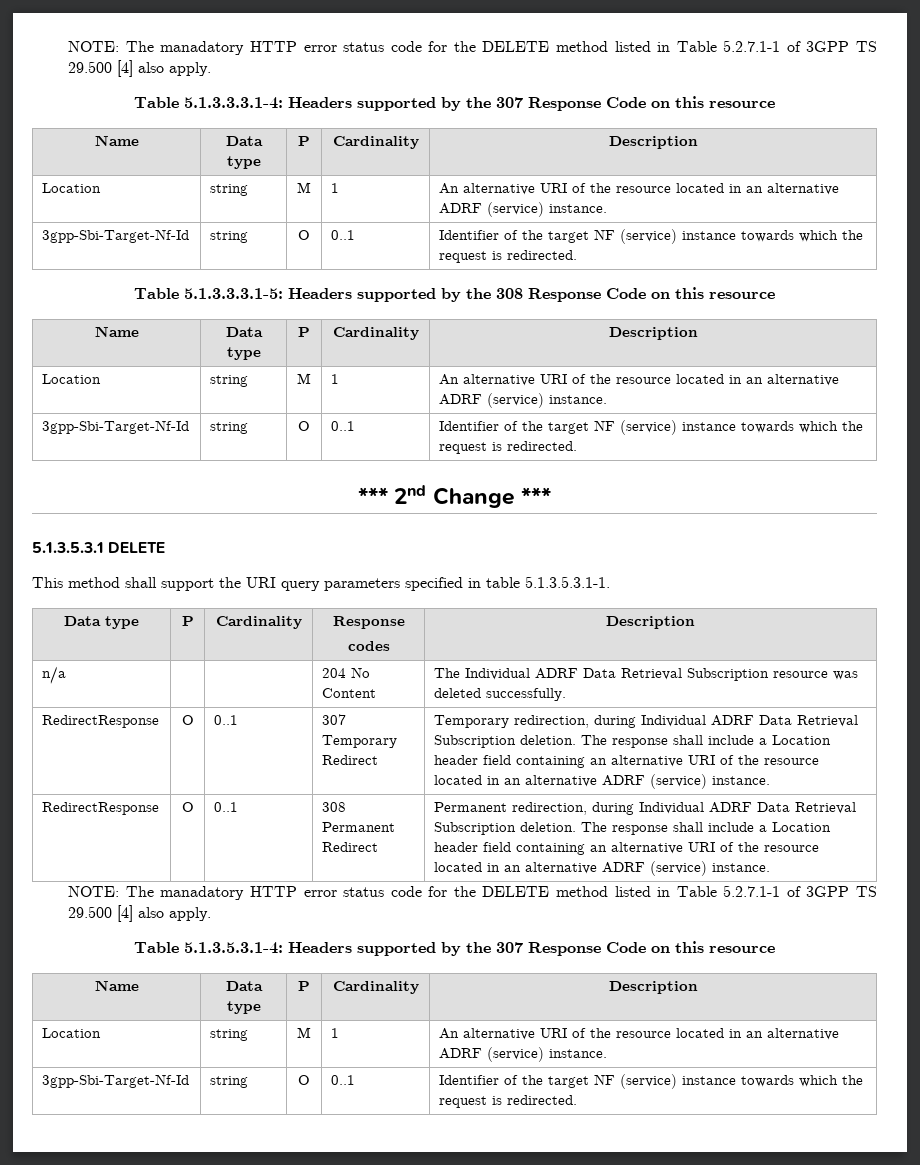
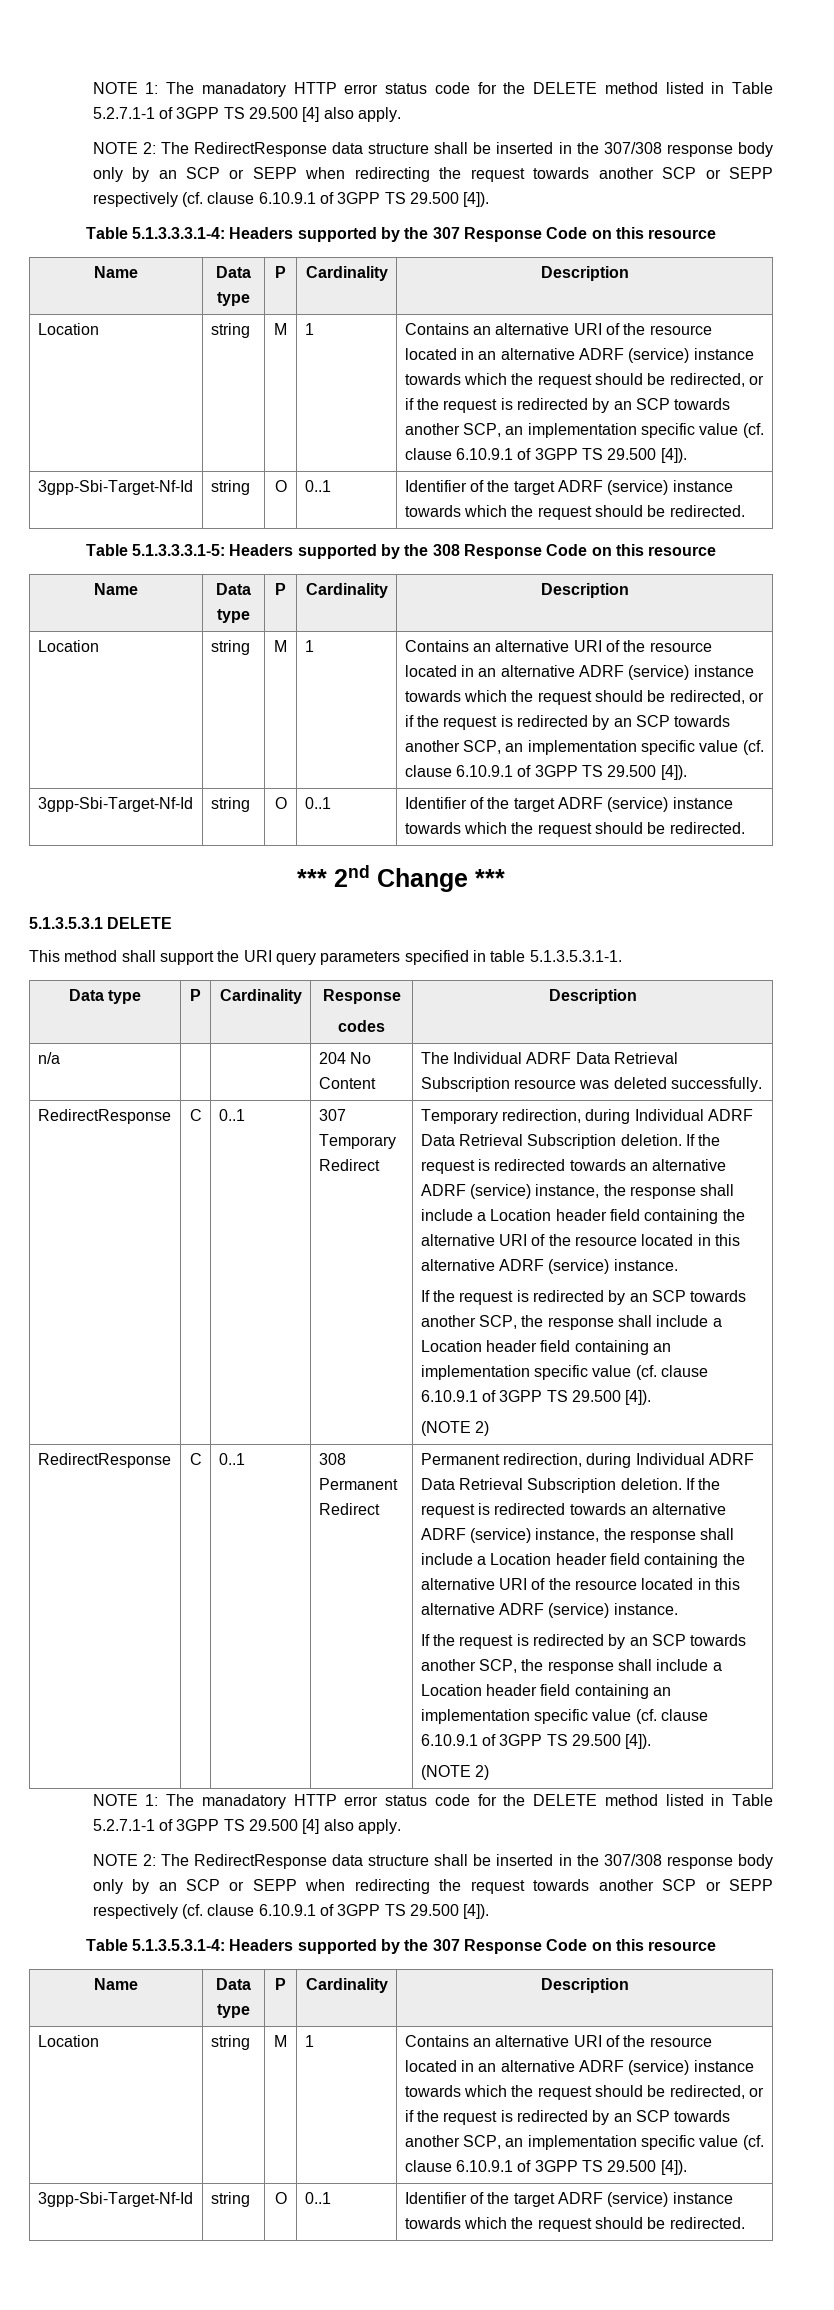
[68,41,120,52] NOTE: -> [92,82,159,94] NOTE 1:
(212, 69) none -> [92,142,773,157] [92,167,773,182] [92,192,490,207] // NOTE 2: The RedirectResponse data structure shall be inserted in the 307/308 response body only by an SCP or SEPP when redirecting the request towards another SCP or SEPP respectively (cf. clause 6.10.9.1 of 3GPP TS 29.500 [4]).
[439,183,460,194] An -> [404,323,491,335] Contains an
[549,204,608,213] [42,229,190,243] [210,231,249,243] [298,230,310,240] [331,230,356,240] [439,229,864,244] [439,251,503,263] instance. // 3gpp-Sbi-Target-Nf-Id | string | O | 0..1 | Identifier of the target NF (service) instance towards which the request is -> [693,348,754,360] [404,373,764,388] [404,398,731,413] [404,423,764,438] [404,448,687,463] [37,480,193,495] [210,480,250,495] [274,480,287,492] [304,480,331,492] [404,480,733,495] [404,505,666,520] instance towards which the request should be redirected, or if the request is redirected by an SCP towards another SCP, an implementation specific value (cf. clause 6.10.9.1 of 3GPP TS 29.500 [4]). // 3gpp-Sbi-Target-Nf-Id | string | O | 0..1 | Identifier of the target ADRF (service) instance towards which the request should be
[439,374,460,385] An -> [404,640,491,652] Contains an
[549,395,608,404] [42,420,190,434] [210,422,249,434] [298,421,310,431] [331,421,356,431] [439,420,864,435] [439,442,503,454] instance. // 3gpp-Sbi-Target-Nf-Id | string | O | 0..1 | Identifier of the target NF (service) instance towards which the request is -> [693,665,754,677] [404,690,764,705] [404,715,731,730] [404,740,764,755] [404,765,687,780] [37,797,193,812] [210,797,250,812] [274,797,287,809] [304,797,331,809] [404,797,733,812] [404,822,666,837] instance towards which the request should be redirected, or if the request is redirected by an SCP towards another SCP, an implementation specific value (cf. clause 6.10.9.1 of 3GPP TS 29.500 [4]). // 3gpp-Sbi-Target-Nf-Id | string | O | 0..1 | Identifier of the target ADRF (service) instance towards which the request should be
[181,715,194,725] O -> [189,1109,202,1121] C
[581,735,832,748] [434,755,820,768] [434,774,771,789] [42,802,160,815] [181,802,194,812] The response shall include a Location header field containing an alternative URI of the resource located in an alternative ADRF (service) instance. // RedirectResponse | O -> [685,1134,721,1146] [420,1159,727,1174] [420,1184,735,1199] [420,1209,745,1224] [420,1234,740,1246] [420,1259,678,1274] [420,1290,747,1305] [420,1315,722,1330] [420,1340,671,1355] [420,1365,708,1380] [420,1390,652,1405] [420,1421,489,1436] [37,1453,171,1468] [189,1453,202,1465] If the request is redirected towards an alternative ADRF (service) instance, the response shall include a Location header field containing the alternative URI of the resource located in this alternative ADRF (service) instance. // If the request is redirected by an SCP towards another SCP, the response shall include a Location header field containing an implementation specific value (cf. clause 6.10.9.1 of 3GPP TS 29.500 [4]). // (NOTE 2) // RedirectResponse | C
[581,822,832,835] [434,842,820,855] [434,861,771,876] [68,886,120,897] The response shall include a Location header field containing an alternative URI of the resource located in an alternative ADRF (service) instance. // NOTE: -> [685,1478,721,1490] [420,1503,727,1518] [420,1528,735,1543] [420,1553,745,1568] [420,1578,740,1590] [420,1603,678,1618] [420,1634,747,1649] [420,1659,722,1674] [420,1684,671,1699] [420,1709,708,1724] [420,1734,652,1749] [420,1765,489,1780] [92,1794,159,1806] If the request is redirected towards an alternative ADRF (service) instance, the response shall include a Location header field containing the alternative URI of the resource located in this alternative ADRF (service) instance. // If the request is redirected by an SCP towards another SCP, the response shall include a Location header field containing an implementation specific value (cf. clause 6.10.9.1 of 3GPP TS 29.500 [4]). // (NOTE 2) // NOTE 1:
(212, 914) none -> [92,1854,773,1869] [92,1879,773,1894] [92,1904,490,1919] // NOTE 2: The RedirectResponse data structure shall be inserted in the 307/308 response body only by an SCP or SEPP when redirecting the request towards another SCP or SEPP respectively (cf. clause 6.10.9.1 of 3GPP TS 29.500 [4]).
[439,1028,460,1039] An -> [404,2035,491,2047] Contains an
[549,1049,608,1058] [42,1074,190,1088] [210,1076,249,1088] [298,1075,310,1085] [331,1075,356,1085] [439,1074,864,1089] [439,1096,503,1108] instance. // 3gpp-Sbi-Target-Nf-Id | string | O | 0..1 | Identifier of the target NF (service) instance towards which the request is -> [693,2060,754,2072] [404,2085,764,2100] [404,2110,731,2125] [404,2135,764,2150] [404,2160,687,2175] [37,2192,193,2207] [210,2192,250,2207] [274,2192,287,2204] [304,2192,331,2204] [404,2192,733,2207] [404,2217,666,2232] instance towards which the request should be redirected, or if the request is redirected by an SCP towards another SCP, an implementation specific value (cf. clause 6.10.9.1 of 3GPP TS 29.500 [4]). // 3gpp-Sbi-Target-Nf-Id | string | O | 0..1 | Identifier of the target ADRF (service) instance towards which the request should be

